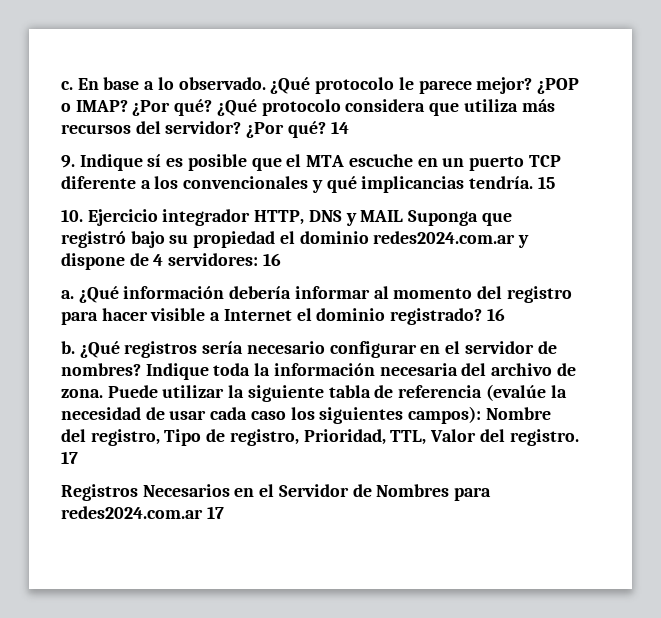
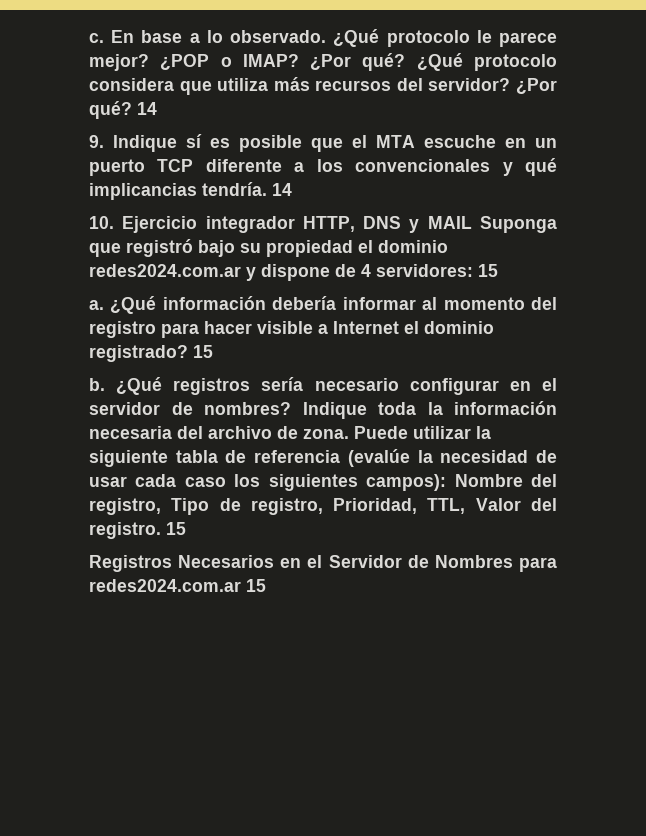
[537,176,555,189] 15 -> [272,183,292,196] 14
[262,253,281,266] 16 -> [478,264,498,277] 15
[486,308,505,321] 16 -> [193,345,213,358] 15
[61,451,78,464] 17 -> [166,522,186,535] 15
[206,506,224,519] 17 -> [246,579,266,592] 15

